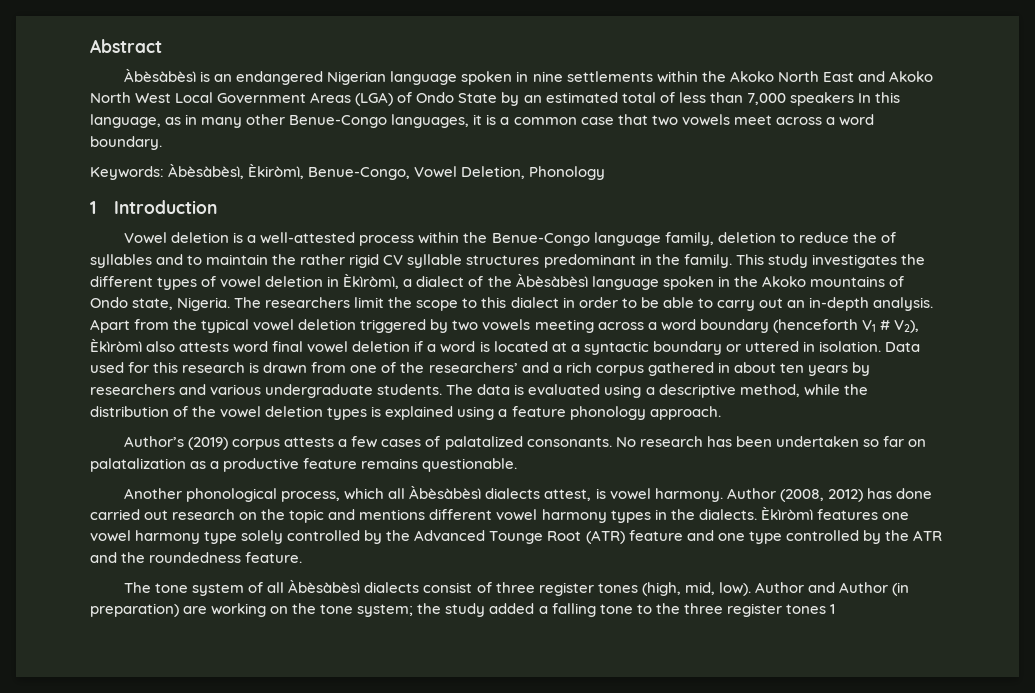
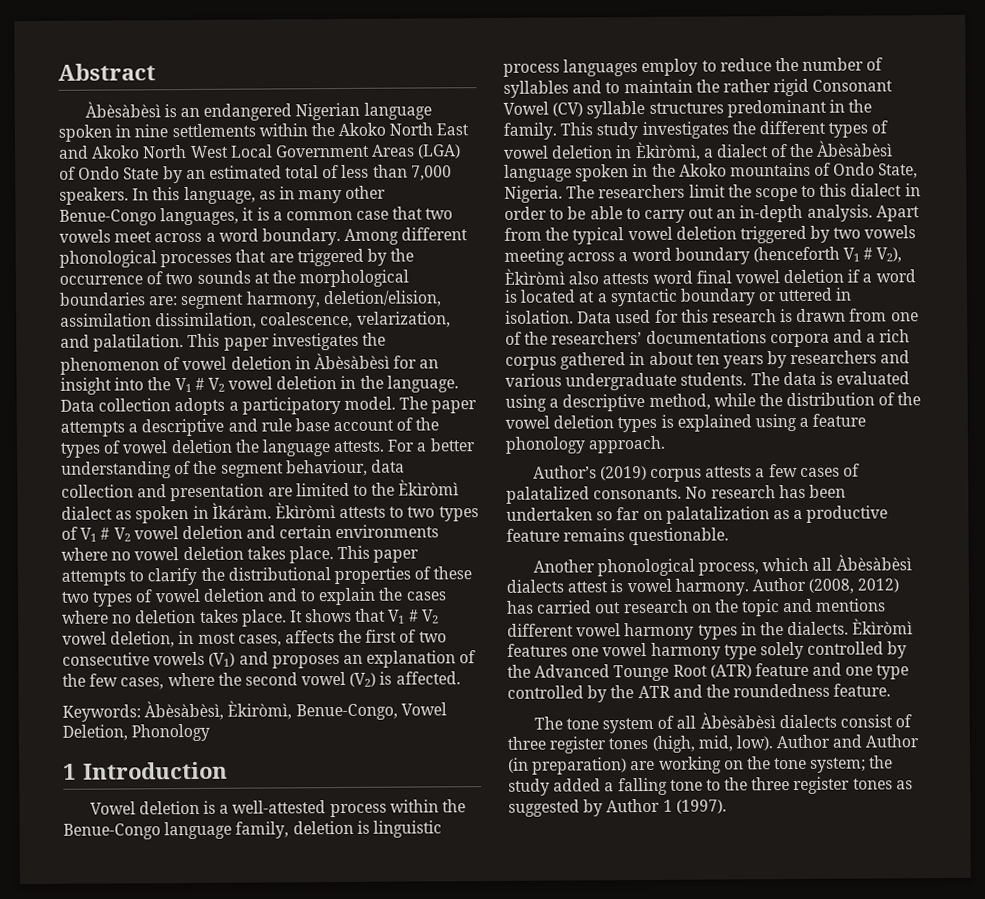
[789,92,854,106] speakers -> [59,187,129,205] speakers.
(162, 143) none -> [344,227,469,245] [59,248,415,268] [59,269,410,288] [59,290,442,310] [60,311,451,330] [60,332,386,352] [60,352,440,375] [60,375,459,395] [60,396,478,416] [60,417,440,437] [60,438,476,458] [61,459,405,479] [61,479,460,502] [61,502,479,524] [61,524,440,542] [61,545,420,564] [61,566,473,586] [61,587,446,607] [62,608,439,627] [62,629,447,648] [62,650,477,669] [62,671,461,690] Among different phonological processes that are triggered by the occurrence of two sounds at the morphological boundaries are: segment harmony, deletion/elision, assimilation dissimilation, coalescence, velarization, and palatilation. This paper investigates the phenomenon of vowel deletion in Àbèsàbèsì for an insight into the V1 # V2 vowel deletion in the language. Data collection adopts a participatory model. The paper attempts a descriptive and rule base account of the types of vowel deletion the language attests. For a better understanding of the segment behaviour, data collection and presentation are limited to the Èkìròmì dialect as spoken in Ìkáràm. Èkìròmì attests to two types of V1 # V2 vowel deletion and certain environments where no vowel deletion takes place. This paper attempts to clarify the distributional properties of these two types of vowel deletion and to explain the cases where no deletion takes place. It shows that V1 # V2 vowel deletion, in most cases, affects the first of two consecutive vowels (V1) and proposes an explanation of the few cases, where the second vowel (V2) is affected.
(776, 237) none -> [356,820,442,838] [503,58,699,77] is linguistic process languages employ
(877, 237) none -> [802,57,865,71] number
[383,255,404,265] CV -> [812,79,894,92] [503,101,584,117] Consonant Vowel (CV)
[132,298,174,310] state, -> [878,163,919,179] State,
(518, 367) none -> [645,330,830,348] documentations corpora
[544,489,592,501] attest, -> [567,581,609,593] attest
[895,488,932,499] done -> (534, 607) none
[829,604,835,614] 1 -> [895,780,913,790] [508,798,727,817] as suggested by Author 1 (1997).

